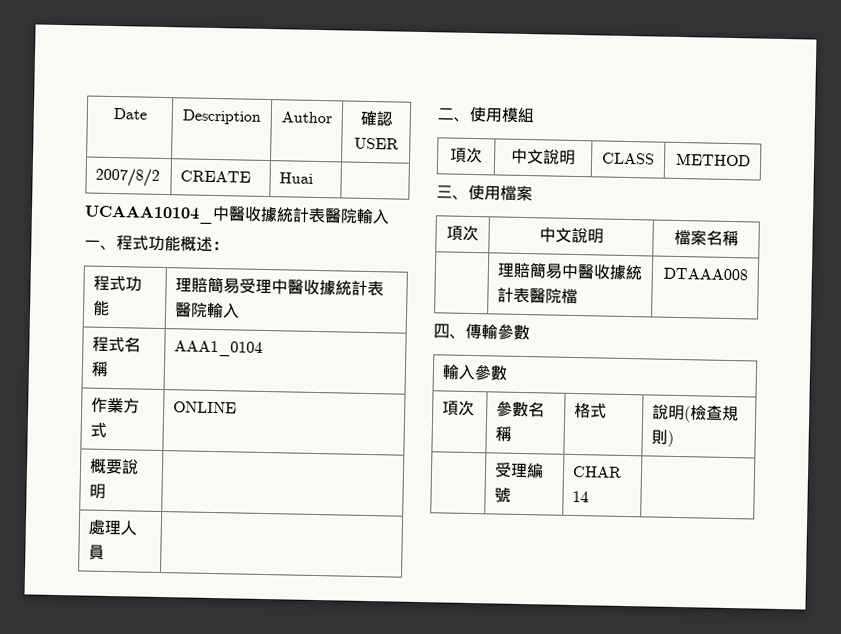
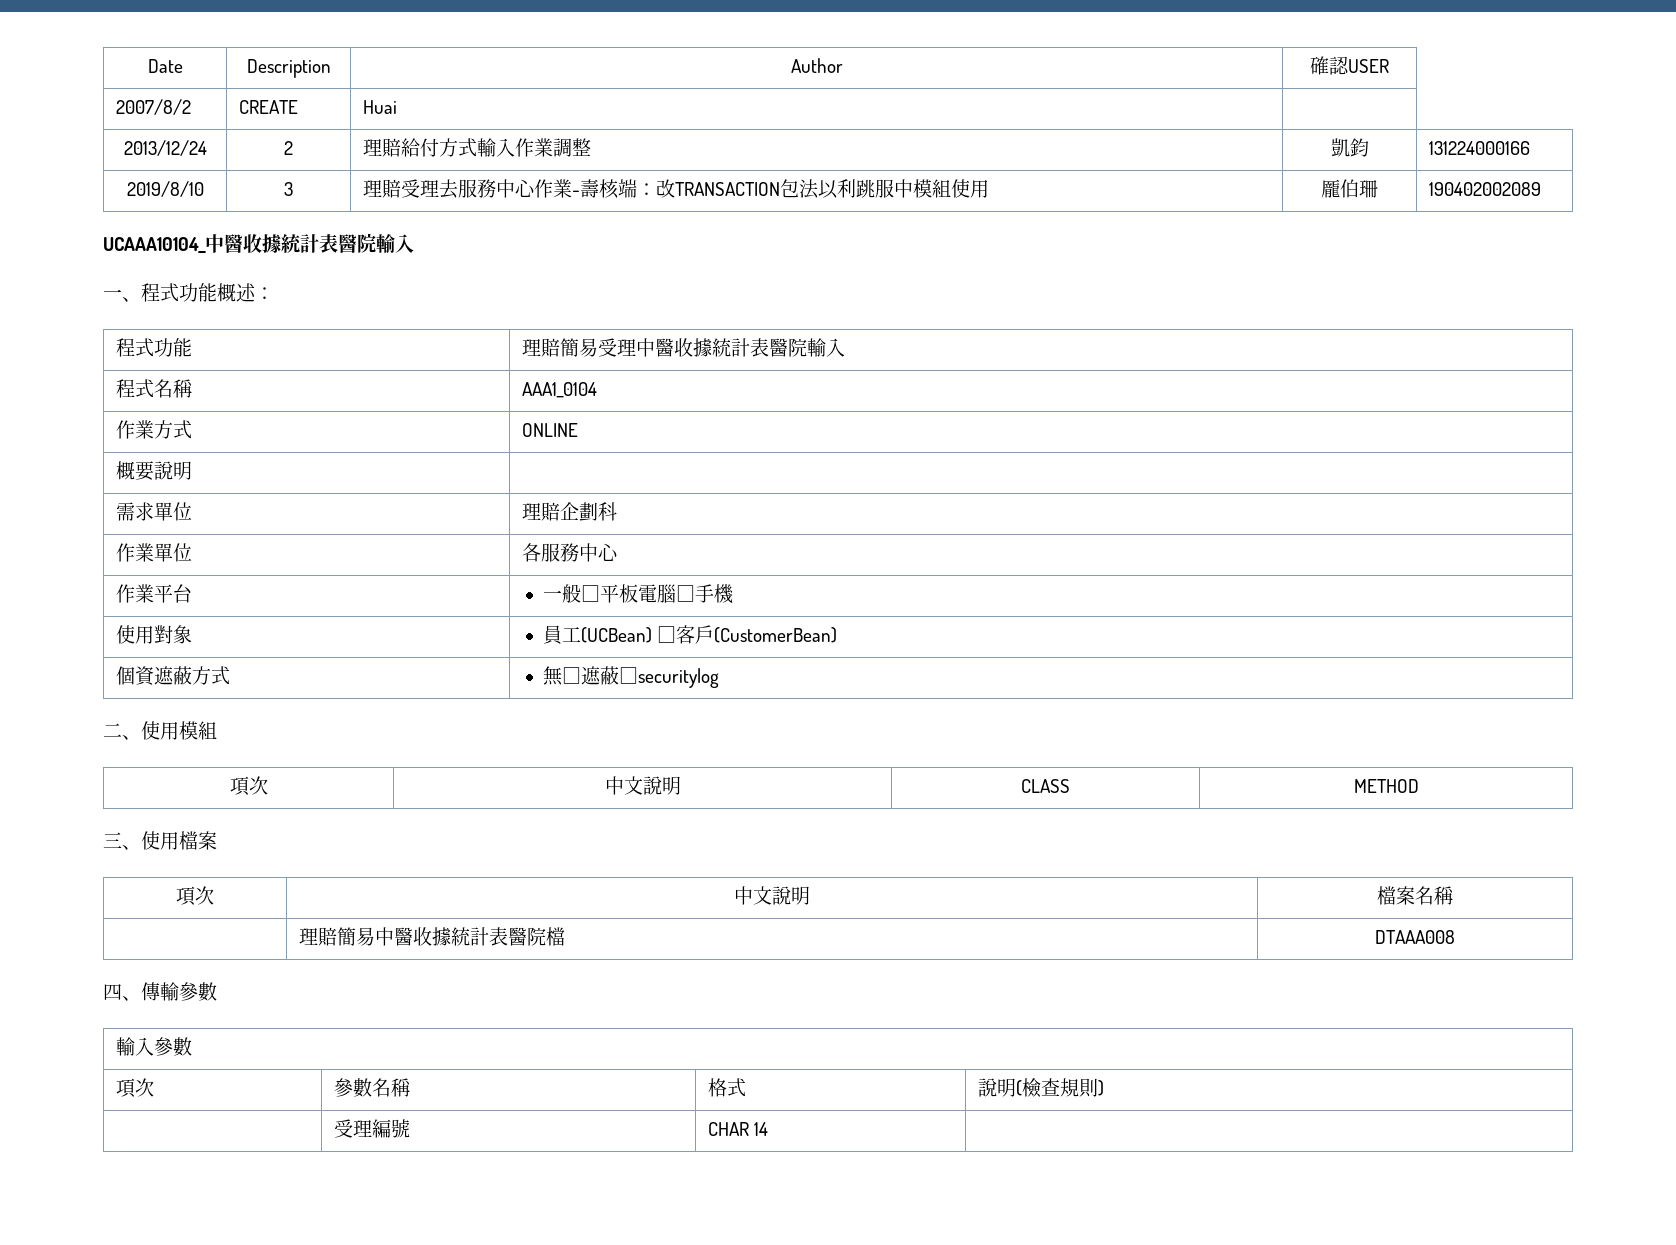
(314, 178) none -> [123,140,207,156] [284,141,293,155] [363,138,592,157] [1330,138,1369,157] [1429,141,1531,155] [126,181,204,197] [284,182,293,196] [363,179,990,199] [1321,179,1378,198] [1429,182,1542,196] // 2013/12/24 | 2 | 理賠給付方式輸入作業調整 | 凱鈞 | 131224000166 // 2019/8/10 | 3 | 理賠受理去服務中心作業-壽核端：改TRANSACTION包法以利跳服中模組使用 | 龎伯珊 | 190402002089
[88,519,139,536] [88,544,106,560] 處理人員 | -> [116,502,193,521] [522,502,618,521] [116,543,193,562] [522,543,619,562] [116,584,193,603] [543,584,735,604] [116,625,193,644] [543,625,838,644] [116,666,231,686] [543,666,720,688] 需求單位 | 理賠企劃科 // 作業單位 | 各服務中心 // 作業平台 | 一般□平板電腦□手機 // 使用對象 | 員工(UCBean) □客戶(CustomerBean) // 個資遮蔽方式 | 無□遮蔽□securitylog

